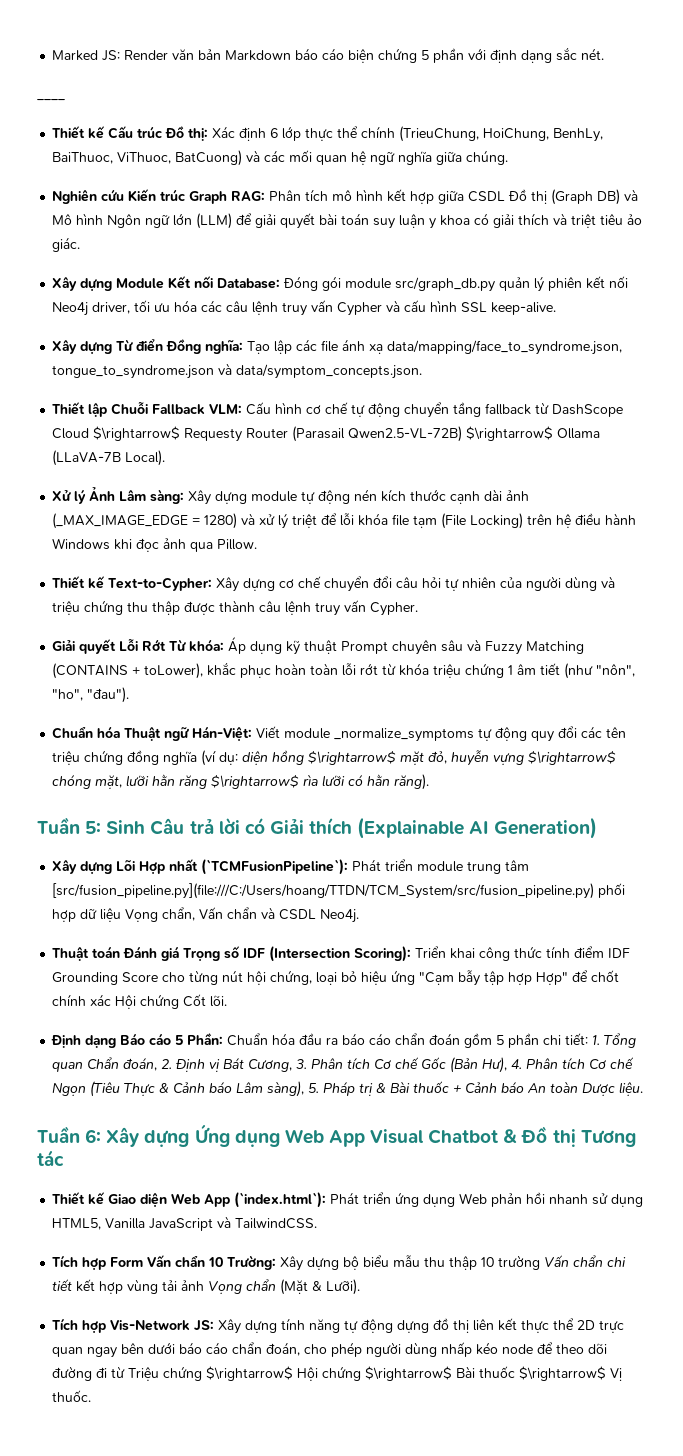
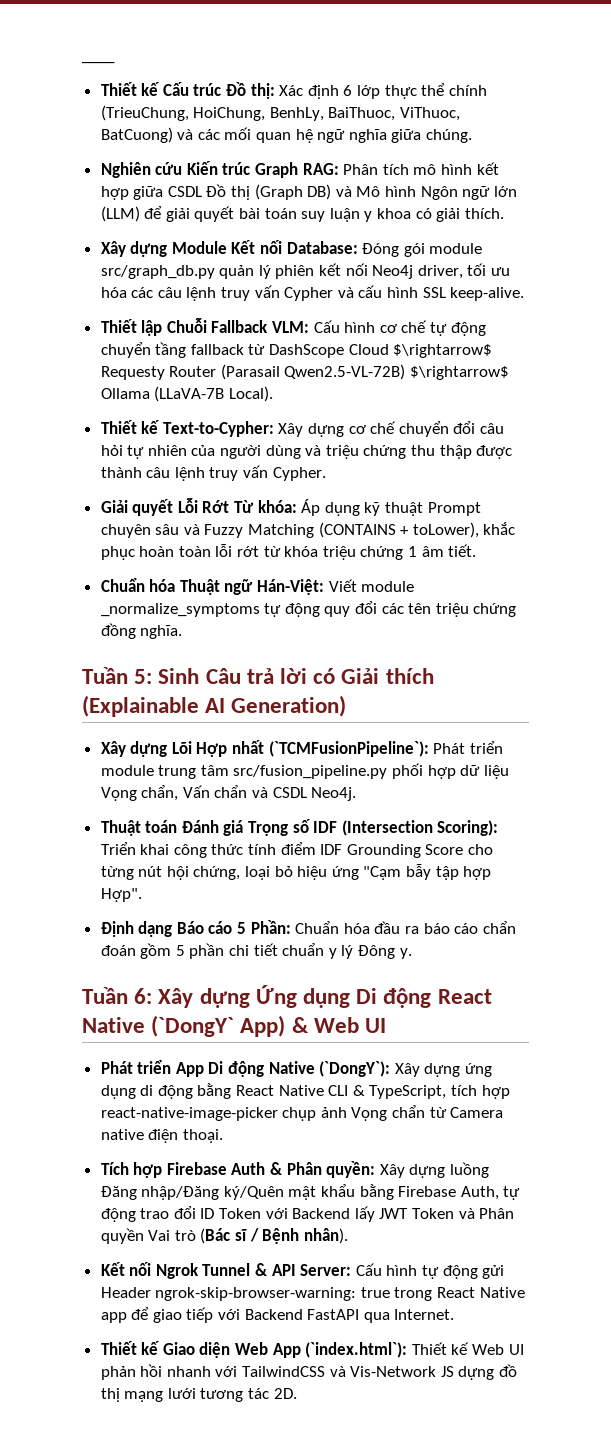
[52,47,605,63] Marked JS: Render văn bản Markdown báo cáo biện chứng 5 phần với định dạng sắc nét. // -> (82, 62) none
[518,213,643,228] [52,237,81,252] thích và triệt tiêu ảo giác. -> [464,208,504,219] thích.
[52,338,623,355] [52,363,423,379] // Xây dựng Từ điển Đồng nghĩa: Tạo lập các file ánh xạ data/mapping/face_to_syndrome.json, tongue_to_syndrome.json và data/symptom_concepts.json. -> (525, 294) none
[52,487,530,505] [52,513,637,529] [52,538,258,552] // Xử lý Ảnh Lâm sàng: Xây dựng module tự động nén kích thước cạnh dài ảnh (_MAX_IMAGE_EDGE = 1280) và xử lý triệt để lỗi khóa file tạm (File Locking) trên hệ điều hành Windows khi đọc ảnh qua Pillow. -> (273, 394) none
[540,663,636,679] [52,687,130,703] tiết (như "nôn", "ho", "đau"). -> [448,544,477,557] tiết.
[163,750,617,766] [52,774,430,790] nghĩa (ví dụ: diện hồng $\rightarrow$ mặt đỏ, huyễn vựng $\rightarrow$ chóng mặt, lưỡi hằn răng $\rightarrow$ rìa lưỡi có hằn răng). -> [140,625,183,639] nghĩa.
[52,883,595,899] [src/fusion_pipeline.py](file:///C:/Users/hoang/TTDN/TCM_System/src/fusion_pipeline.py) -> [233,765,388,779] src/fusion_pipeline.py
[536,970,620,985] [52,994,228,1009] Hợp" để chốt chính xác Hội chứng Cốt lõi. -> [100,888,142,902] Hợp".
[565,1033,637,1048] [52,1057,635,1073] [52,1081,644,1097] tiết: 1. Tổng quan Chẩn đoán, 2. Định vị Bát Cương, 3. Phân tích Cơ chế Gốc (Bản Hư), 4. Phân tích Cơ chế Ngọn (Tiêu Thực & Cảnh báo Lâm sàng), 5. Pháp trị & Bài thuốc + Cảnh báo An toàn Dược liệu. -> [253,943,412,959] tiết chuẩn y lý Đông y.
[284,1126,636,1147] [37,1150,64,1166] Web App Visual Chatbot & Đồ thị Tương tác -> [356,988,492,1008] [82,1015,387,1037] [100,1060,493,1077] [100,1083,510,1099] [100,1105,504,1121] [100,1129,223,1143] [100,1161,490,1178] [100,1184,521,1200] [100,1206,515,1222] [100,1228,348,1244] [100,1262,505,1279] [100,1287,525,1301] [100,1307,455,1323] Di động React Native (`DongY` App) & Web UI // Phát triển App Di động Native (`DongY`): Xây dựng ứng dụng di động bằng React Native CLI & TypeScript, tích hợp react-native-image-picker chụp ảnh Vọng chẩn từ Camera native điện thoại. // Tích hợp Firebase Auth & Phân quyền: Xây dựng luồng Đăng nhập/Đăng ký/Quên mật khẩu bằng Firebase Auth, tự động trao đổi ID Token với Backend lấy JWT Token và Phân quyền Vai trò (Bác sĩ / Bệnh nhân). // Kết nối Ngrok Tunnel & API Server: Cấu hình tự động gửi Header ngrok-skip-browser-warning: true trong React Native app để giao tiếp với Backend FastAPI qua Internet.
[330,1192,644,1207] [52,1216,318,1231] [52,1254,627,1271] [52,1279,361,1295] [52,1318,625,1334] [52,1342,608,1358] [52,1366,623,1381] [52,1390,92,1402] Phát triển ứng dụng Web phản hồi nhanh sử dụng HTML5, Vanilla JavaScript và TailwindCSS. // Tích hợp Form Vấn chẩn 10 Trường: Xây dựng bộ biểu mẫu thu thập 10 trường Vấn chẩn chi tiết kết hợp vùng tải ảnh Vọng chẩn (Mặt & Lưỡi). // Tích hợp Vis-Network JS: Xây dựng tính năng tự động dựng đồ thị liên kết thực thể 2D trực quan ngay bên dưới báo cáo chẩn đoán, cho phép người dùng nhấp kéo node để theo dõi đường đi từ Triệu chứng $\rightarrow$ Hội chứng $\rightarrow$ Bài thuốc $\rightarrow$ Vị thuốc. -> [411,1342,524,1355] [100,1364,518,1380] [100,1388,297,1402] Thiết kế Web UI phản hồi nhanh với TailwindCSS và Vis-Network JS dựng đồ thị mạng lưới tương tác 2D.

